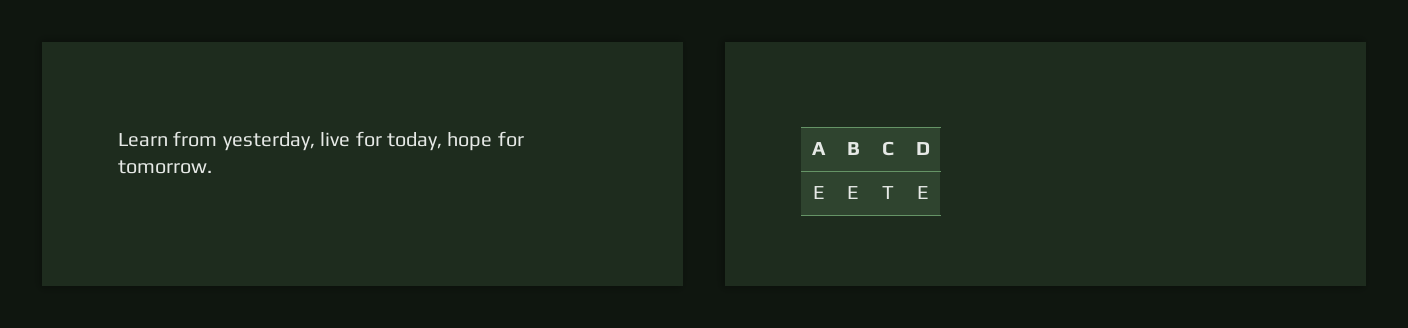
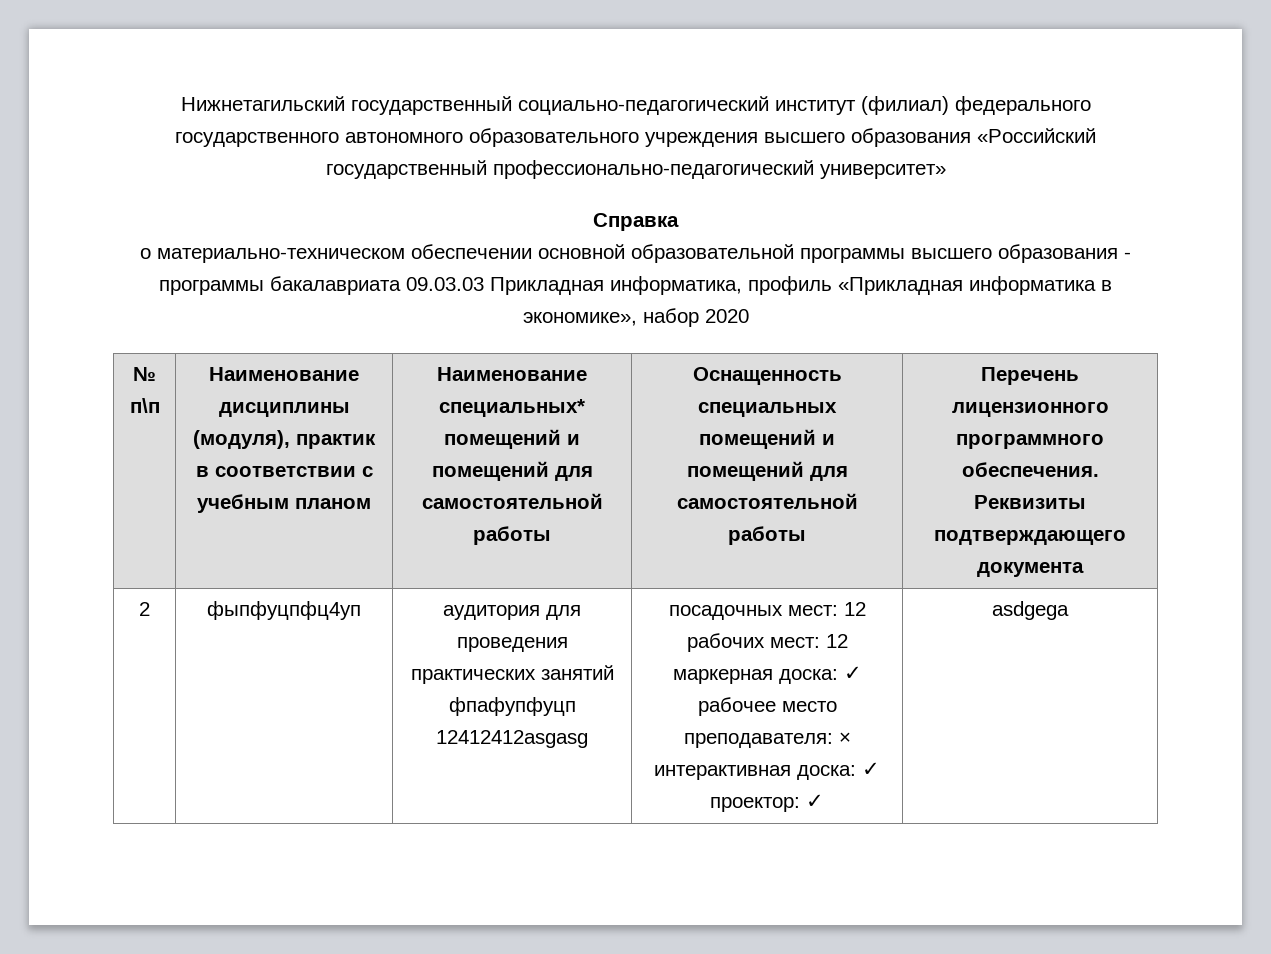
[118,131,524,151] [118,160,212,174] [812,142,826,155] [846,142,860,155] [881,141,894,156] [915,142,930,155] [812,186,825,199] [847,186,859,199] [881,186,894,199] [916,186,929,199] Learn from yesterday, live for today, hope for tomorrow. // A | B | C | D // E | E | Т | E -> [180,96,1091,115] [175,128,1096,147] [325,160,946,179] [593,213,679,231] [140,244,1131,263] [159,276,1112,295] [522,308,749,327] [133,367,156,381] [129,398,160,413] [209,367,359,381] [218,402,350,417] [193,430,376,449] [195,466,373,477] [197,494,371,513] [437,367,587,381] [439,399,585,417] [444,429,580,449] [431,461,593,481] [421,493,603,509] [473,526,551,545] [692,367,842,385] [698,402,837,417] [699,429,835,449] [686,461,848,481] [676,493,858,509] [728,526,806,545] [981,367,1079,385] [951,402,1109,417] [956,434,1104,449] [961,462,1099,477] [974,495,1086,509] [934,530,1126,545] [977,562,1084,577] [139,602,150,616] [207,601,361,620] [443,605,581,620] [456,637,568,652] [410,665,614,684] [448,697,576,716] [436,730,588,748] [668,602,866,620] [686,633,848,652] [672,666,862,684] [697,697,837,716] [683,732,851,748] [654,762,880,780] [710,794,824,812] [992,601,1069,620] Нижнетагильский государственный социально-педагогический институт (филиал) федерального государственного автономного образовательного учреждения высшего образования «Российский государственный профессионально-педагогический университет» // Справка // о материально-техническом обеспечении основной образовательной программы высшего образования - программы бакалавриата 09.03.03 Прикладная информатика, профиль «Прикладная информатика в экономике», набор 2020 // № п\п | Наименование дисциплины (модуля), практик в соответствии с учебным планом | Наименование специальных* помещений и помещений для самостоятельной работы | Оснащенность специальных помещений и помещений для самостоятельной работы | Перечень лицензионного программного обеспечения. Реквизиты подтверждающего документа // 2 | фыпфуцпфц4уп | аудитория для проведения практических занятий фпафупфуцп 12412412asgasg | посадочных мест: 12 рабочих мест: 12 маркерная доска: ✓ рабочее место преподавателя: × интерактивная доска: ✓ проектор: ✓ | asdgega

